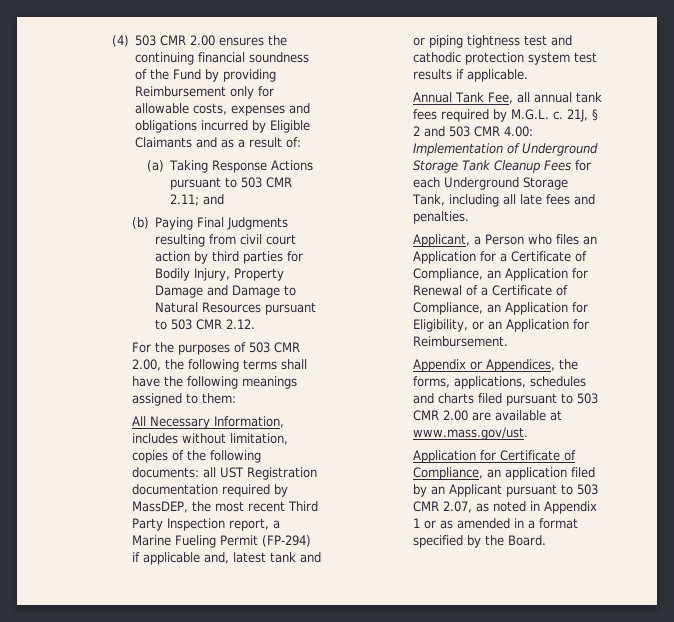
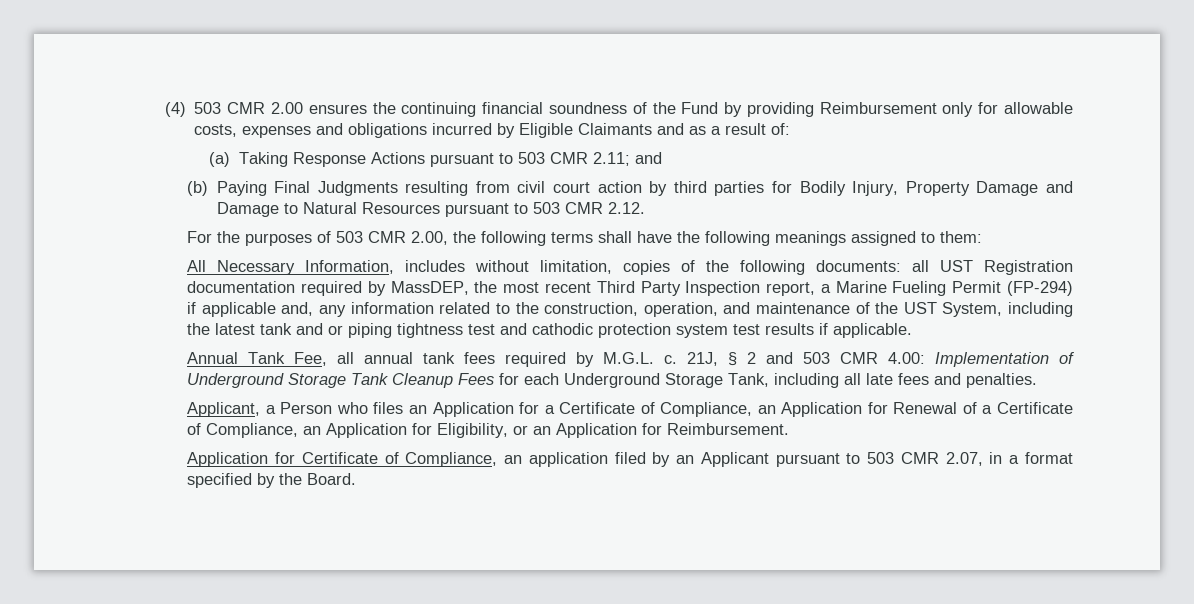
(229, 558) none -> [319,302,1073,317] [187,323,211,335] any information related to the construction, operation, and maintenance of the UST System, including the
[412,359,578,372] [412,376,586,389] [412,393,598,406] [412,410,562,421] [412,427,528,440] // Appendix or Appendices, the forms, applications, schedules and charts filed pursuant to 503 CMR 2.00 are available at www.mass.gov/ust. -> (790, 429) none
[475,501,597,514] [412,518,510,529] as noted in Appendix 1 or as amended -> (983, 459) none

